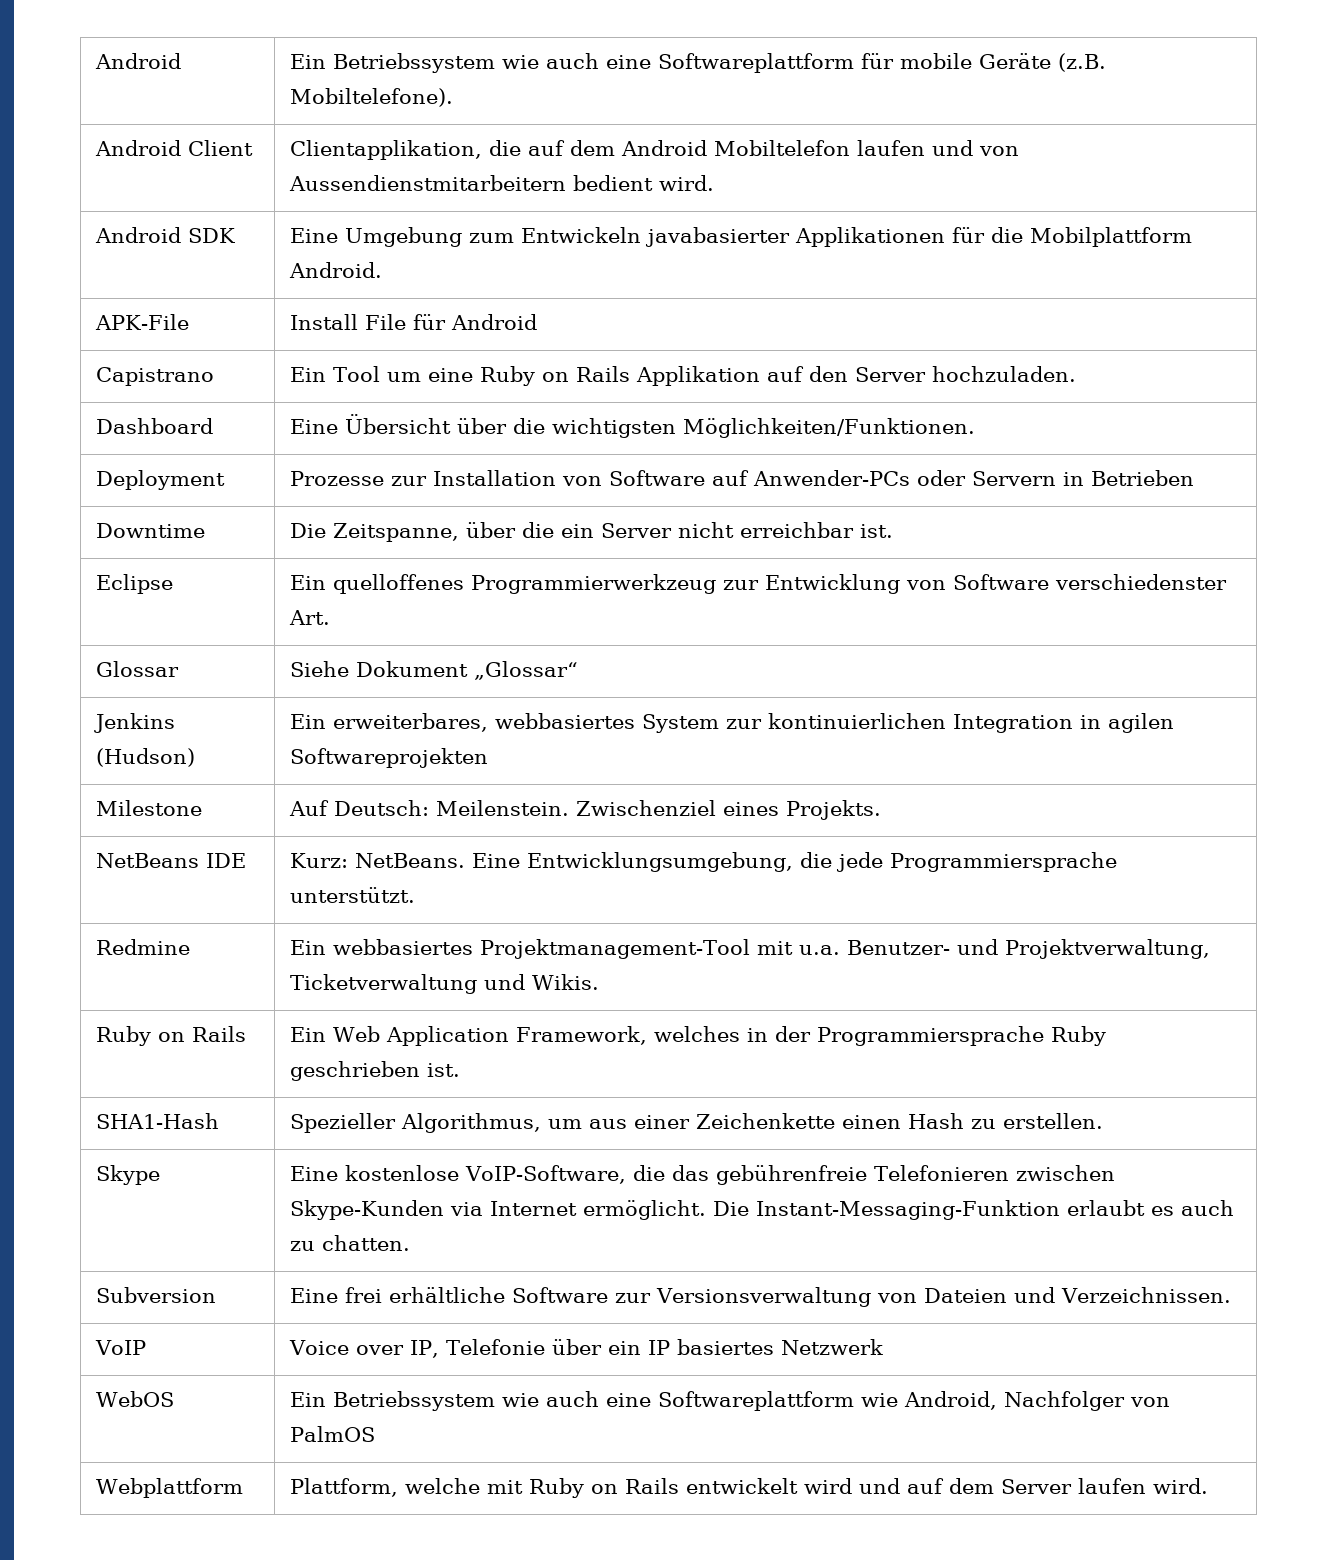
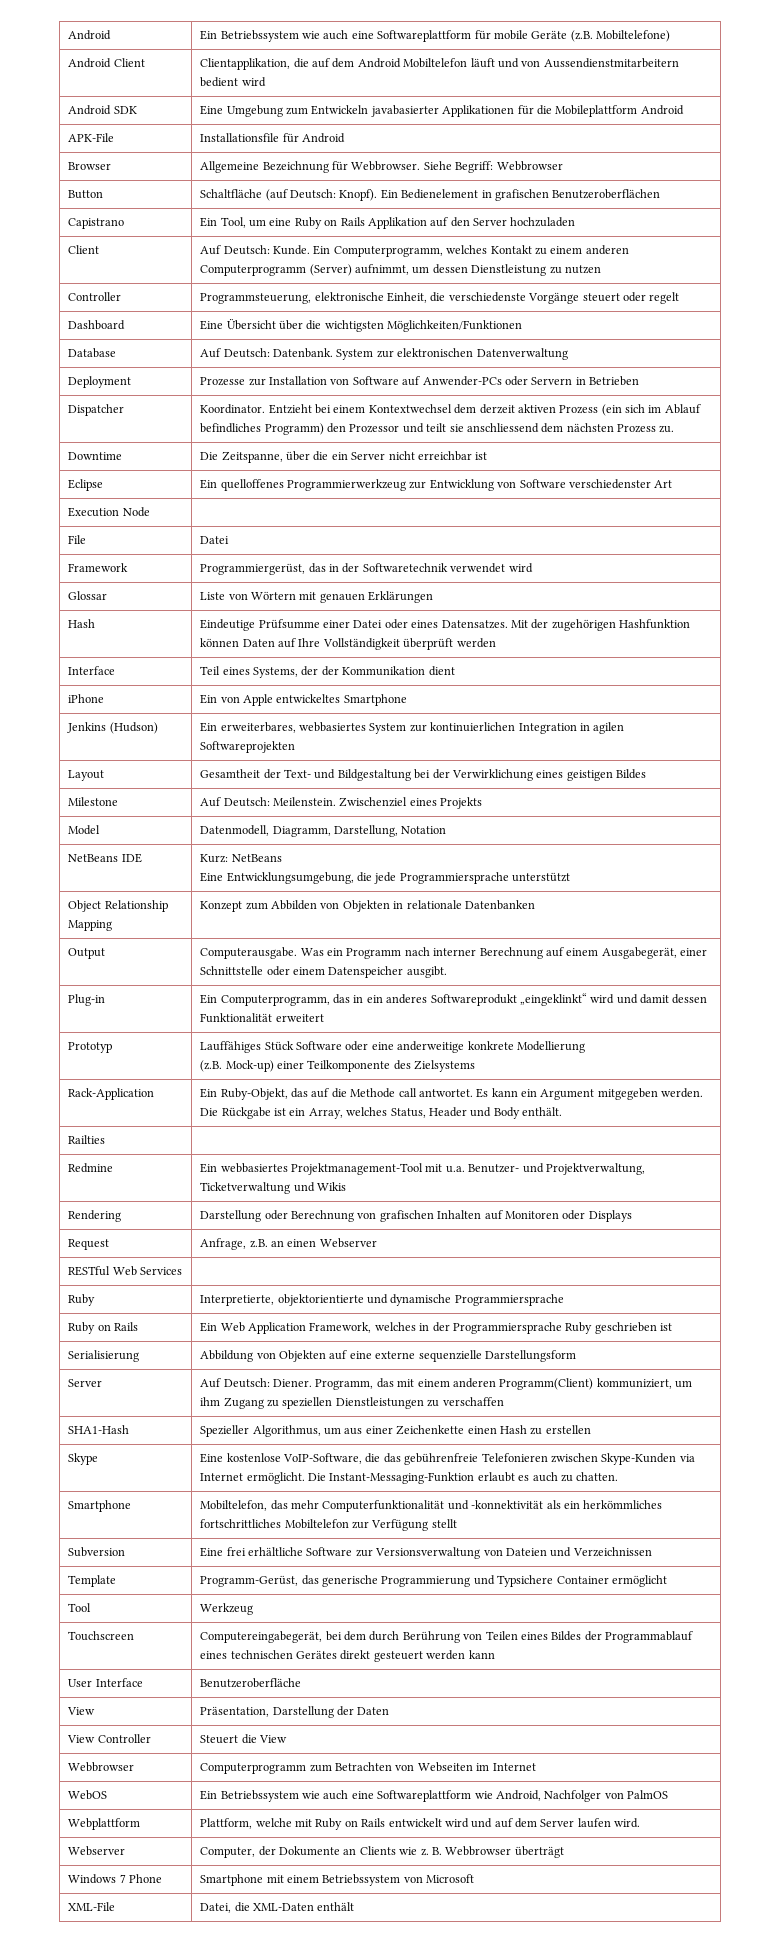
[289,88,453,107] Mobiltelefone). -> [596,30,671,42] Mobiltelefone)
[856,140,925,156] laufen -> [470,58,495,68] läuft
[658,175,714,191] wird. -> [241,77,266,87] wird
[1029,227,1192,247] [288,262,382,278] Mobilplattform Android. -> [555,105,684,117] Mobileplattform Android
[289,314,406,330] Install File -> [200,133,280,142] Installationsfile
(537, 322) none -> [68,162,112,170] [200,161,563,173] [68,190,104,199] [200,189,661,201] // Browser | Allgemeine Bezeichnung für Webbrowser. Siehe Begriff: Webbrowser // Button | Schaltfläche (auf Deutsch: Knopf). Ein Bedienelement in grafischen Benutzeroberflächen
[332,366,380,382] Tool -> [220,217,246,228] Tool,
[931,366,1076,382] hochzuladen. -> [510,217,576,227] [68,245,100,254] [200,245,629,257] [200,264,601,276] [68,292,122,301] [200,292,680,304] hochzuladen // Client | Auf Deutsch: Kunde. Ein Computerprogramm, welches Kontakt zu einem anderen Computerprogramm (Server) aufnimmt, um dessen Dienstleistung zu nutzen // Controller | Programmsteuerung, elektronische Einheit, die verschiedenste Vorgänge steuert oder regelt
[682,418,975,438] Möglichkeiten/Funktionen. -> [387,320,523,332] [68,348,117,358] [200,348,568,360] Möglichkeiten/Funktionen // Database | Auf Deutsch: Datenbank. System zur elektronischen Datenverwaltung
(1194, 478) none -> [68,404,125,416] [200,404,701,416] [200,423,675,435] // Dispatcher | Koordinator. Entzieht bei einem Kontextwechsel dem derzeit aktiven Prozess (ein sich im Ablauf befindliches Programm) den Prozessor und teilt sie anschliessend dem nächsten Prozess zu.
[859,524,893,538] ist. -> [475,452,488,460] ist
[288,610,330,625] [95,661,179,677] [289,661,578,680] Art. // Glossar | Siehe Dokument „Glossar“ -> [654,480,673,488] [68,507,150,517] [68,535,87,544] [200,536,230,544] [68,563,129,572] [200,563,533,575] [68,591,108,600] [200,591,434,603] [68,619,96,628] [200,619,691,631] [200,638,496,650] [68,666,116,675] [200,666,455,678] [68,694,105,703] [200,694,407,706] Art // Execution Node | // File | Datei // Framework | Programmiergerüst, das in der Softwaretechnik verwendet wird // Glossar | Liste von Wörtern mit genauen Erklärungen // Hash | Eindeutige Prüfsumme einer Datei oder eines Datensatzes. Mit der zugehörigen Hashfunktion können Daten auf Ihre Vollständigkeit überprüft werden // Interface | Teil eines Systems, der der Kommunikation dient // iPhone | Ein von Apple entwickeltes Smartphone
(488, 758) none -> [68,770,105,781] [200,769,647,781] // Layout | Gesamtheit der Text- und Bildgestaltung bei der Verwirklichung eines geistigen Bildes
[785,800,881,820] Projekts. -> [440,797,483,809] [68,825,101,835] [200,825,447,837] Projekts // Model | Datenmodell, Diagramm, Darstellung, Notation
[354,853,465,868] NetBeans. -> [231,854,282,862] NetBeans //
[289,887,415,903] unterstützt. -> [512,872,571,882] [68,900,168,912] [68,920,113,931] [200,900,535,912] [68,948,106,959] [200,947,708,959] [200,966,447,978] [68,994,106,1006] [200,993,708,1006] [200,1013,324,1023] [68,1042,113,1053] [200,1041,585,1053] [200,1060,476,1072] [68,1088,155,1100] [200,1088,704,1100] [200,1107,563,1119] [68,1135,106,1144] unterstützt // Object Relationship Mapping | Konzept zum Abbilden von Objekten in relationale Datenbanken // Output | Computerausgabe. Was ein Programm nach interner Berechnung auf einem Ausgabegerät, einer Schnittstelle oder einem Datenspeicher ausgibt. // Plug-in | Ein Computerprogramm, das in ein anderes Softwareprodukt „eingeklinkt“ wird und damit dessen Funktionalität erweitert // Prototyp | Lauffähiges Stück Software oder eine anderweitige konkrete Modellierung // (z.B. Mock-up) einer Teilkomponente des Zielsystems // Rack-Application | Ein Ruby-Objekt, das auf die Methode call antwortet. Es kann ein Argument mitgegeben werden. Die Rückgabe ist ein Array, welches Status, Header und Body enthält. // Railties |
[531,974,599,990] Wikis. -> [317,1182,347,1191] [68,1210,122,1222] [200,1210,632,1222] [68,1239,110,1250] [200,1238,377,1250] [68,1266,183,1276] [68,1294,96,1306] [200,1294,564,1306] Wikis // Rendering | Darstellung oder Berechnung von grafischen Inhalten auf Monitoren oder Displays // Request | Anfrage, z.B. an einen Webserver // RESTful Web Services | // Ruby | Interpretierte, objektorientierte und dynamische Programmiersprache
[426,1063,460,1077] ist. -> [660,1323,673,1331] [68,1350,140,1362] [200,1350,576,1362] [68,1379,103,1387] [200,1378,693,1390] [200,1397,504,1409] ist // Serialisierung | Abbildung von Objekten auf eine externe sequenzielle Darstellungsform // Server | Auf Deutsch: Diener. Programm, das mit einem anderen Programm(Client) kommuniziert, um ihm Zugang zu speziellen Dienstleistungen zu verschaffen
[1002,1113,1103,1129] erstellen. -> [545,1425,591,1434] erstellen
(410, 1243) none -> [68,1500,132,1512] [200,1500,663,1512] [200,1519,457,1531] // Smartphone | Mobiltelefon, das mehr Computerfunktionalität und -konnektivität als ein herkömmliches fortschrittliches Mobiltelefon zur Verfügung stellt
[1060,1287,1231,1303] [94,1340,146,1355] [288,1339,883,1358] Verzeichnissen. // VoIP | Voice over IP, Telefonie über ein IP basiertes Netzwerk -> [572,1547,652,1557] [68,1575,117,1587] [200,1575,667,1587] [68,1603,92,1612] [200,1603,254,1615] [68,1631,135,1641] [200,1631,694,1643] [200,1650,495,1662] [68,1678,143,1687] [200,1678,302,1688] [67,1707,96,1715] [200,1706,390,1718] [67,1734,151,1743] [200,1734,288,1744] [68,1762,135,1772] [200,1762,536,1774] Verzeichnissen // Template | Programm-Gerüst, das generische Programmierung und Typsichere Container ermöglicht // Tool | Werkzeug // Touchscreen | Computereingabegerät, bei dem durch Berührung von Teilen eines Bildes der Programmablauf eines technischen Gerätes direkt gesteuert werden kann // User Interface | Benutzeroberfläche // View | Präsentation, Darstellung der Daten // View Controller | Steuert die View // Webbrowser | Computerprogramm zum Betrachten von Webseiten im Internet
(1208, 1486) none -> [68,1846,126,1856] [200,1846,564,1858] [68,1874,163,1884] [200,1874,475,1886] [68,1902,116,1911] [200,1902,355,1913] // Webserver | Computer, der Dokumente an Clients wie z. B. Webbrowser überträgt // Windows 7 Phone | Smartphone mit einem Betriebssystem von Microsoft // XML-File | Datei, die XML-Daten enthält

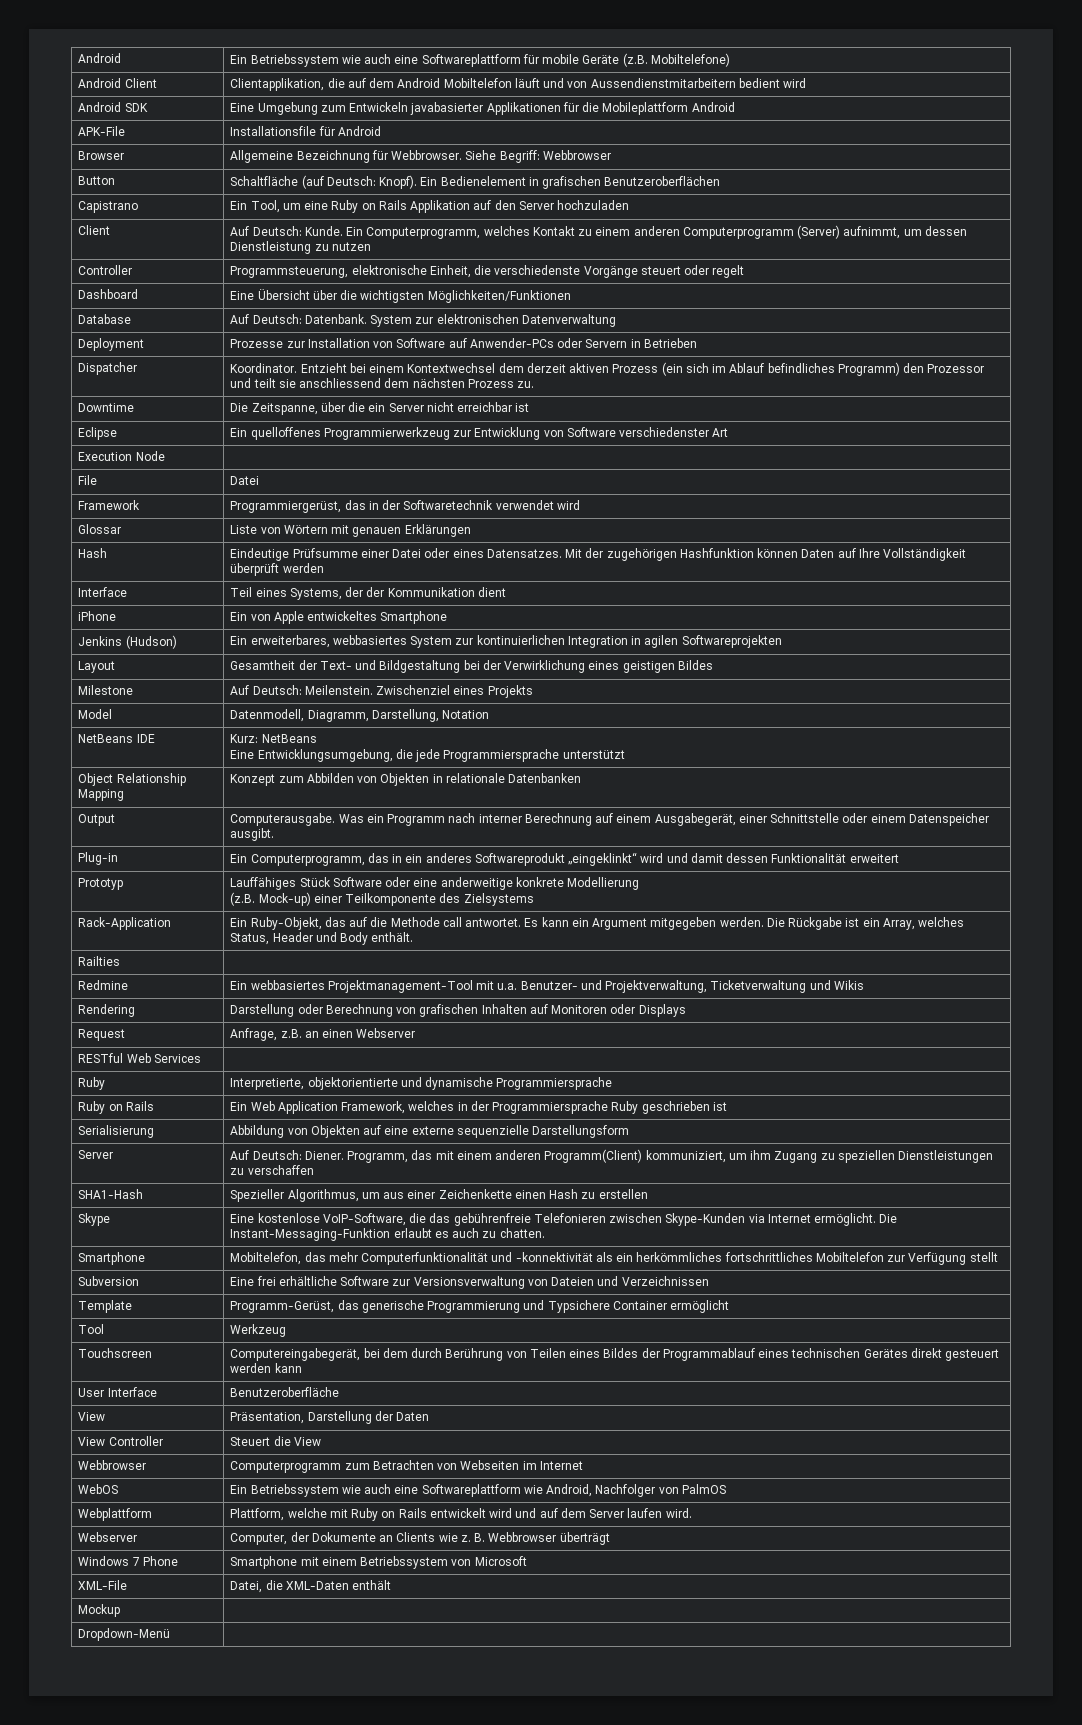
(355, 1906) none -> [78,1604,121,1617] [78,1628,171,1641] // Mockup | // Dropdown-Menü |

